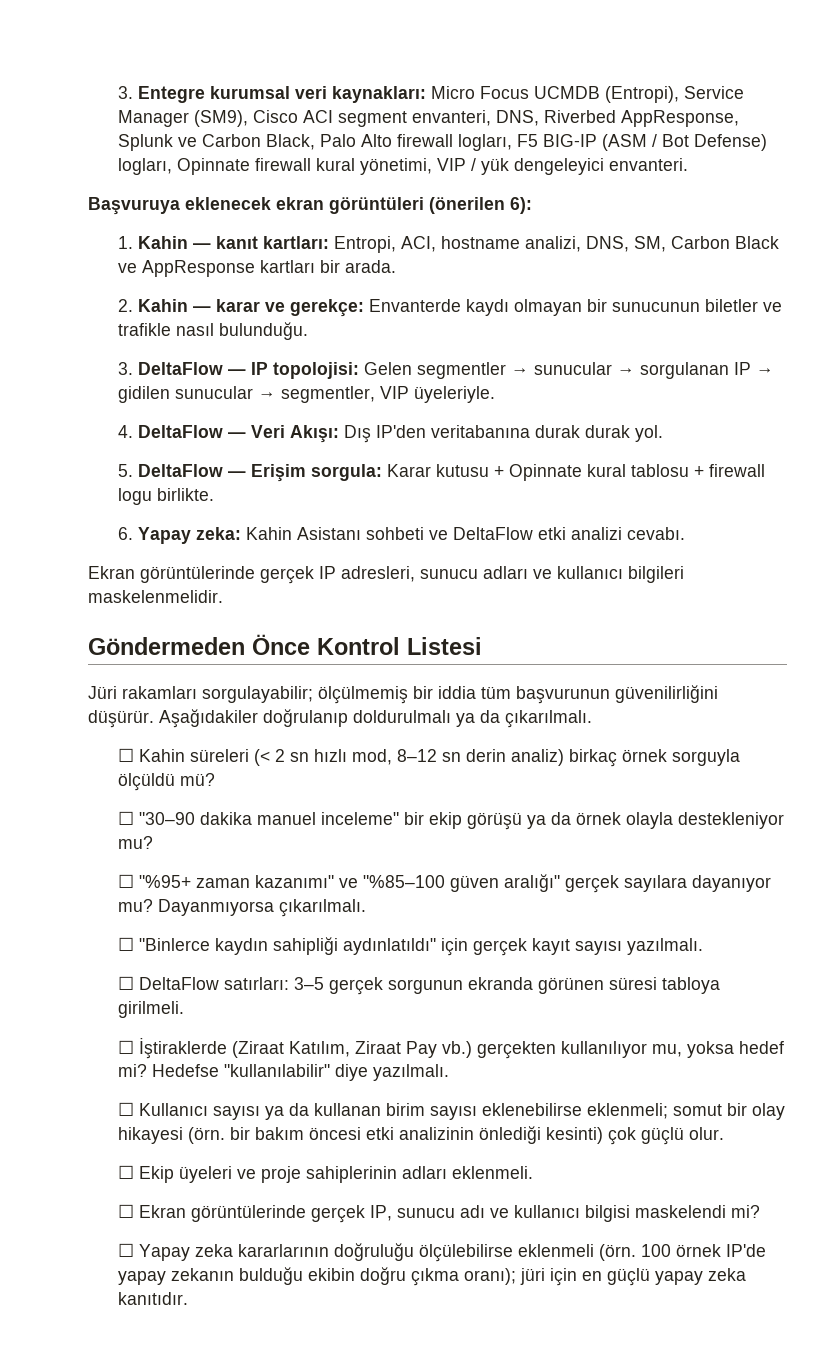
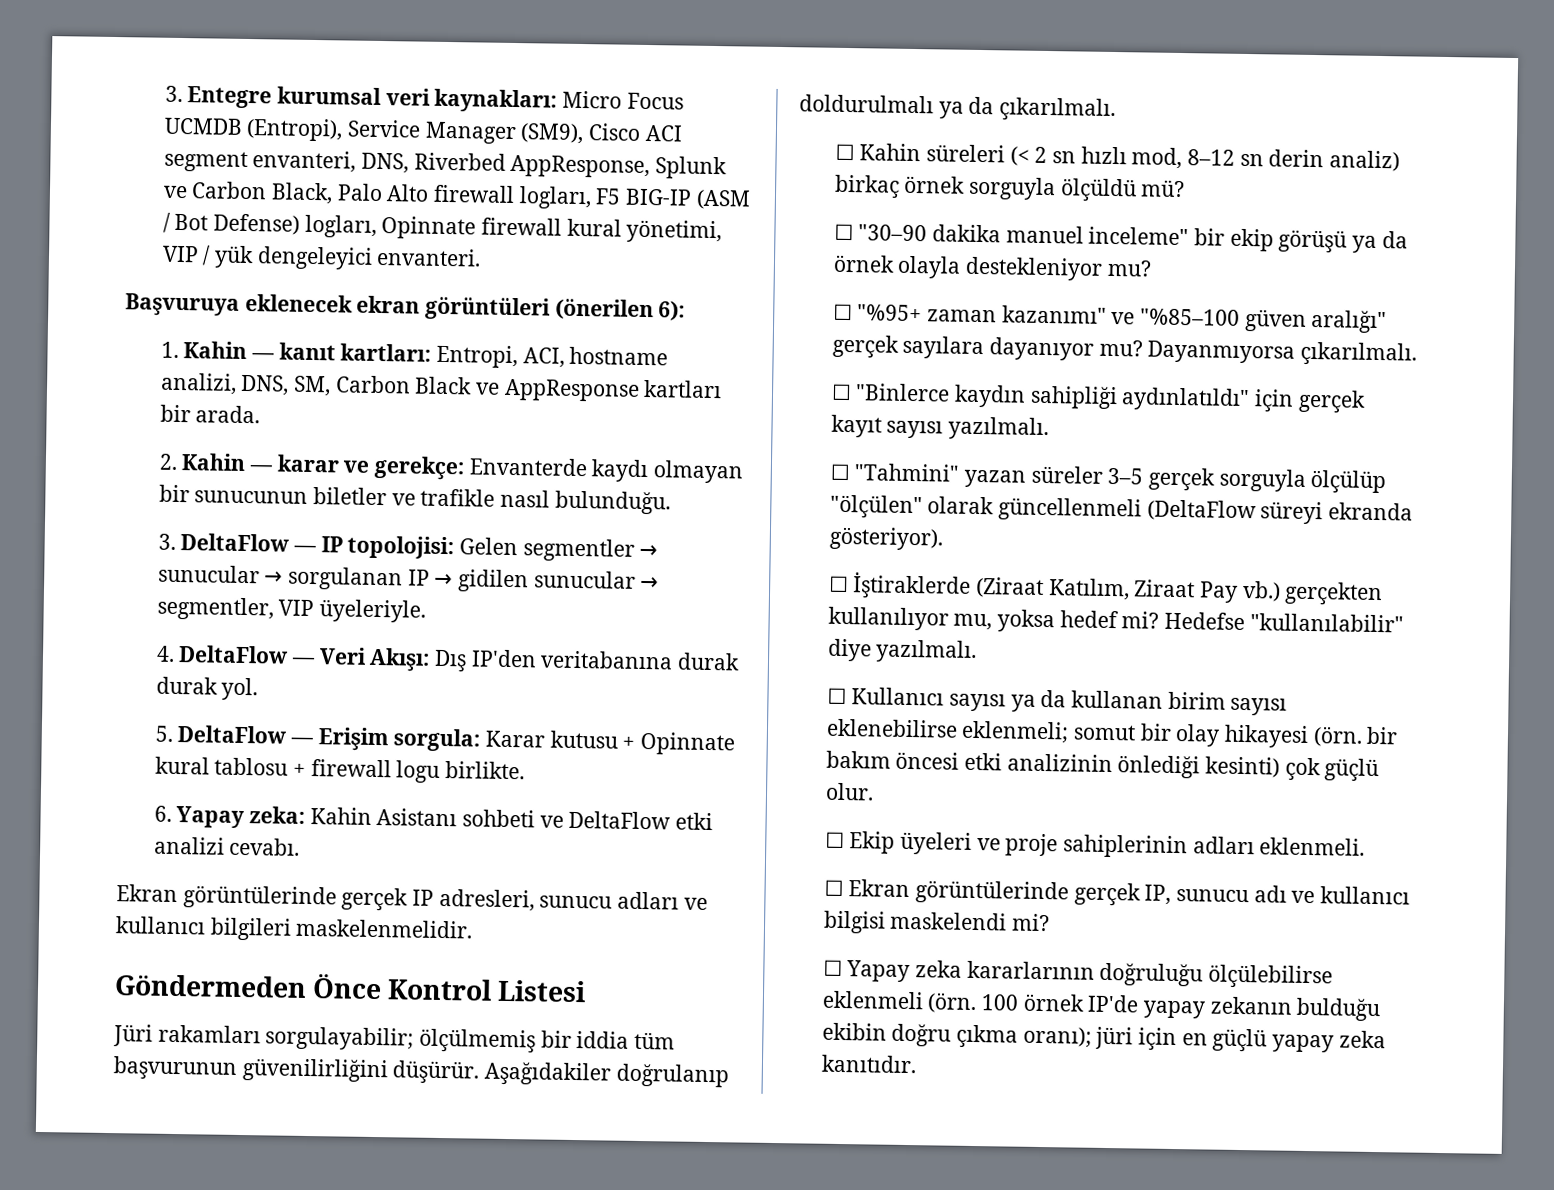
[138,977,720,995] [117,1001,184,1018] DeltaFlow satırları: 3–5 gerçek sorgunun ekranda görünen süresi tabloya girilmeli. -> [854,463,1387,495] [829,494,1414,525] [828,526,944,551] "Tahmini" yazan süreler 3–5 gerçek sorguyla ölçülüp "ölçülen" olarak güncellenmeli (DeltaFlow süreyi ekranda gösteriyor).

